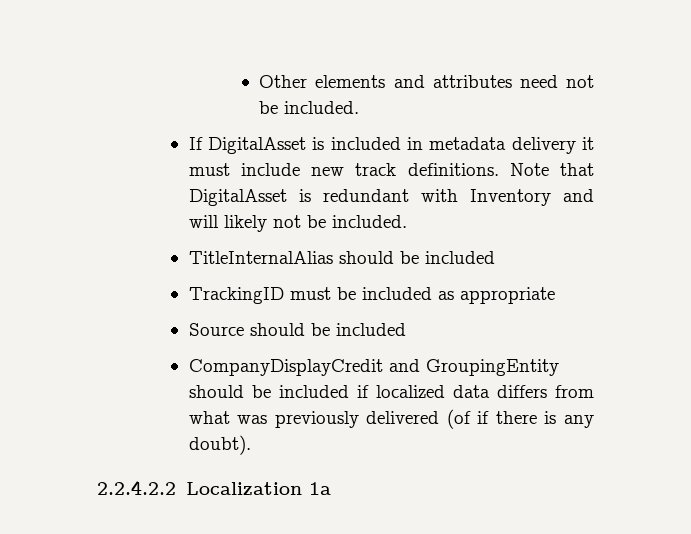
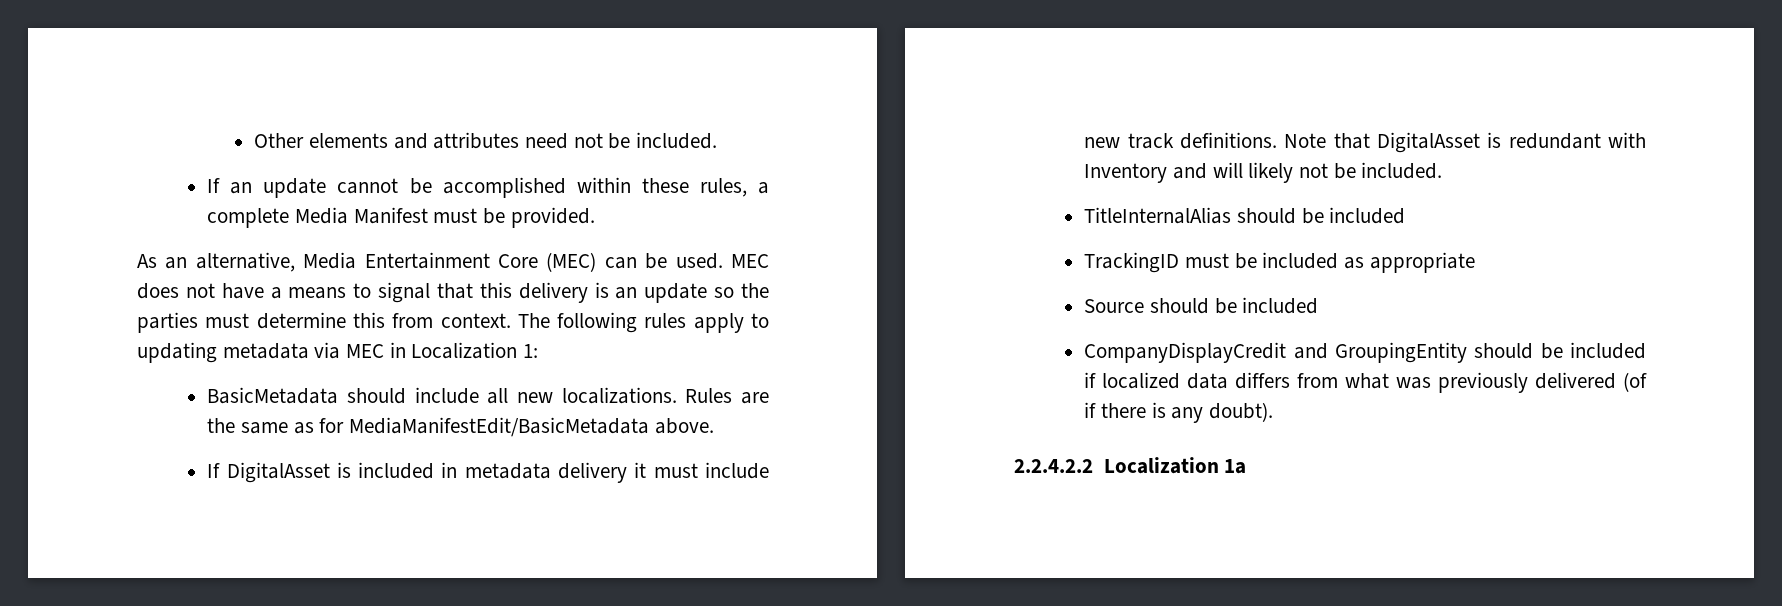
(360, 107) none -> [207,177,769,198] [207,207,595,228] [137,252,769,272] [137,282,769,303] [137,312,769,333] [137,342,539,363] [207,387,769,404] [207,417,714,437] // If an update cannot be accomplished within these rules, a complete Media Manifest must be provided. // As an alternative, Media Entertainment Core (MEC) can be used. MEC does not have a means to signal that this delivery is an update so the parties must determine this from context. The following rules apply to updating metadata via MEC in Localization 1: // BasicMetadata should include all new localizations. Rules are the same as for MediaManifestEdit/BasicMetadata above.

